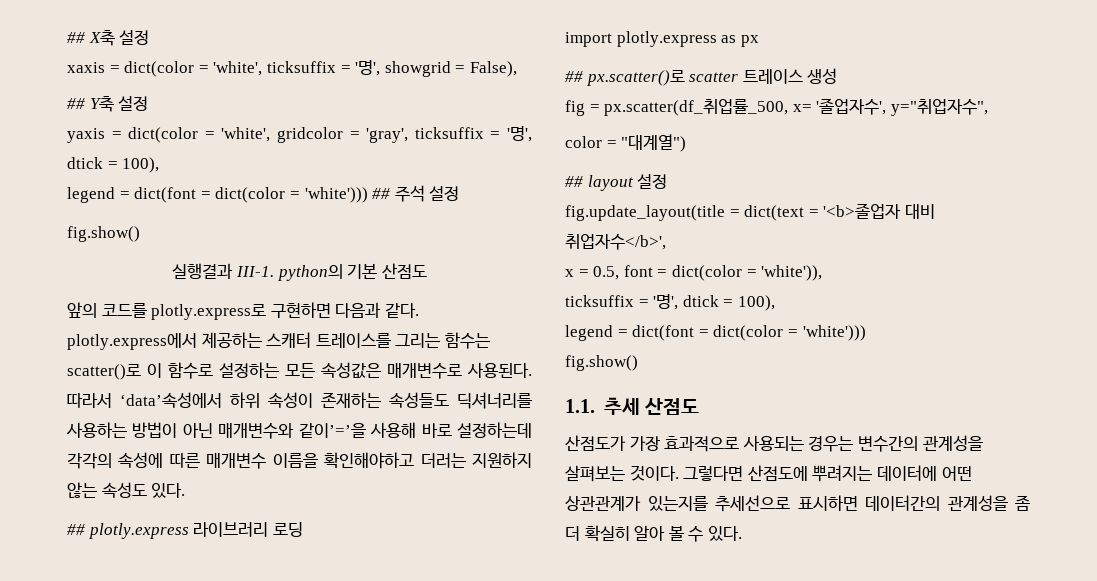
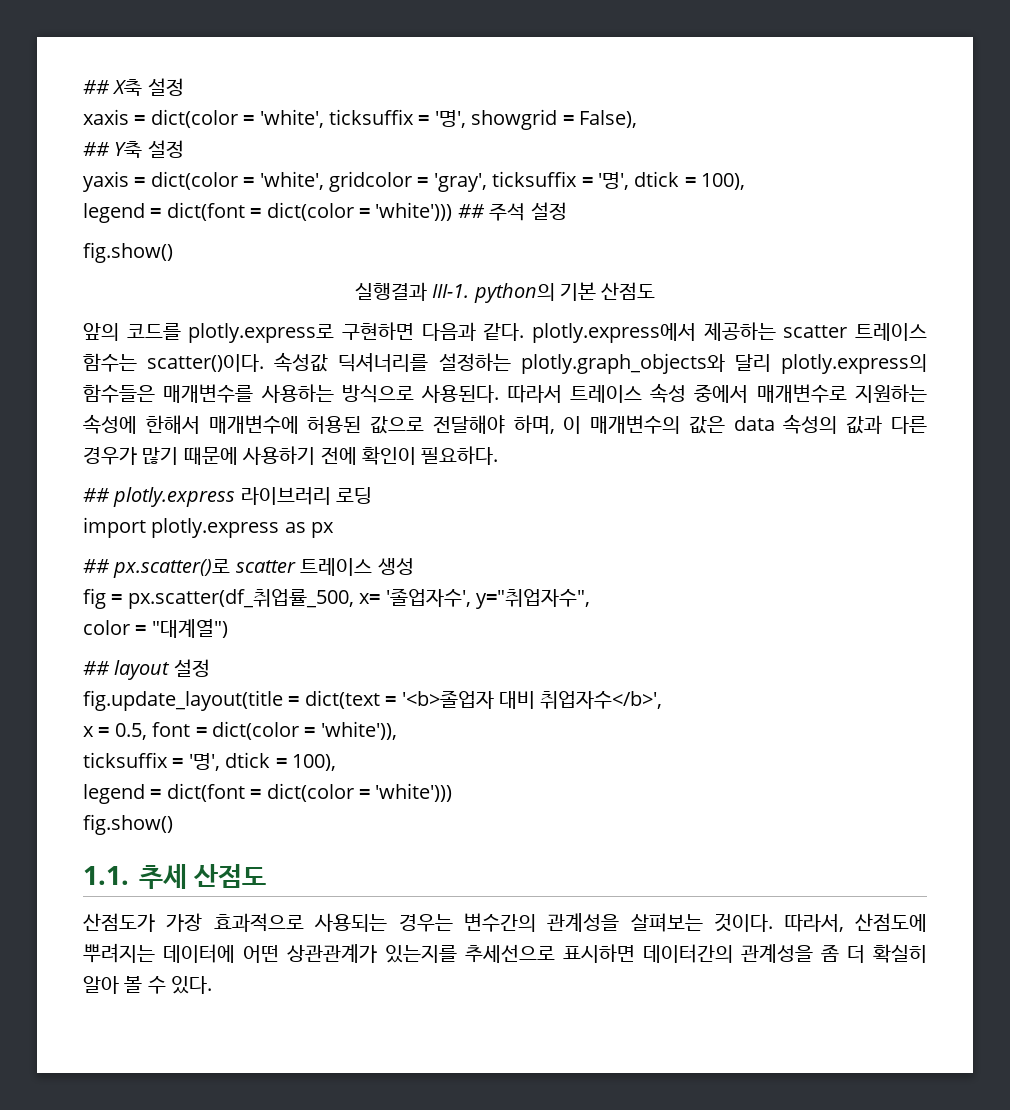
[266,332,490,349] [67,362,532,380] [67,392,532,409] [66,422,532,439] [67,452,532,469] [67,482,186,498] 스캐터 트레이스를 그리는 함수는 scatter()로 이 함수로 설정하는 모든 속성값은 매개변수로 사용된다. 따라서 ‘data’속성에서 하위 속성이 존재하는 속성들도 딕셔너리를 사용하는 방법이 아닌 매개변수와 같이’=’을 사용해 바로 설정하는데 각각의 속성에 따른 매개변수 이름을 확인해야하고 더러는 지원하지 않는 속성도 있다. -> [783,323,928,341] [83,352,927,374] [83,383,927,403] [83,414,927,434] [83,446,499,465] scatter 트레이스 함수는 scatter()이다. 속성값 딕셔너리를 설정하는 plotly.graph_objects와 달리 plotly.express의 함수들은 매개변수를 사용하는 방식으로 사용된다. 따라서 트레이스 속성 중에서 매개변수로 지원하는 속성에 한해서 매개변수에 허용된 값으로 전달해야 하며, 이 매개변수의 값은 data 속성의 값과 다른 경우가 많기 때문에 사용하기 전에 확인이 필요하다.
[683,466,744,481] 그렇다면 -> [784,914,844,932] 따라서,

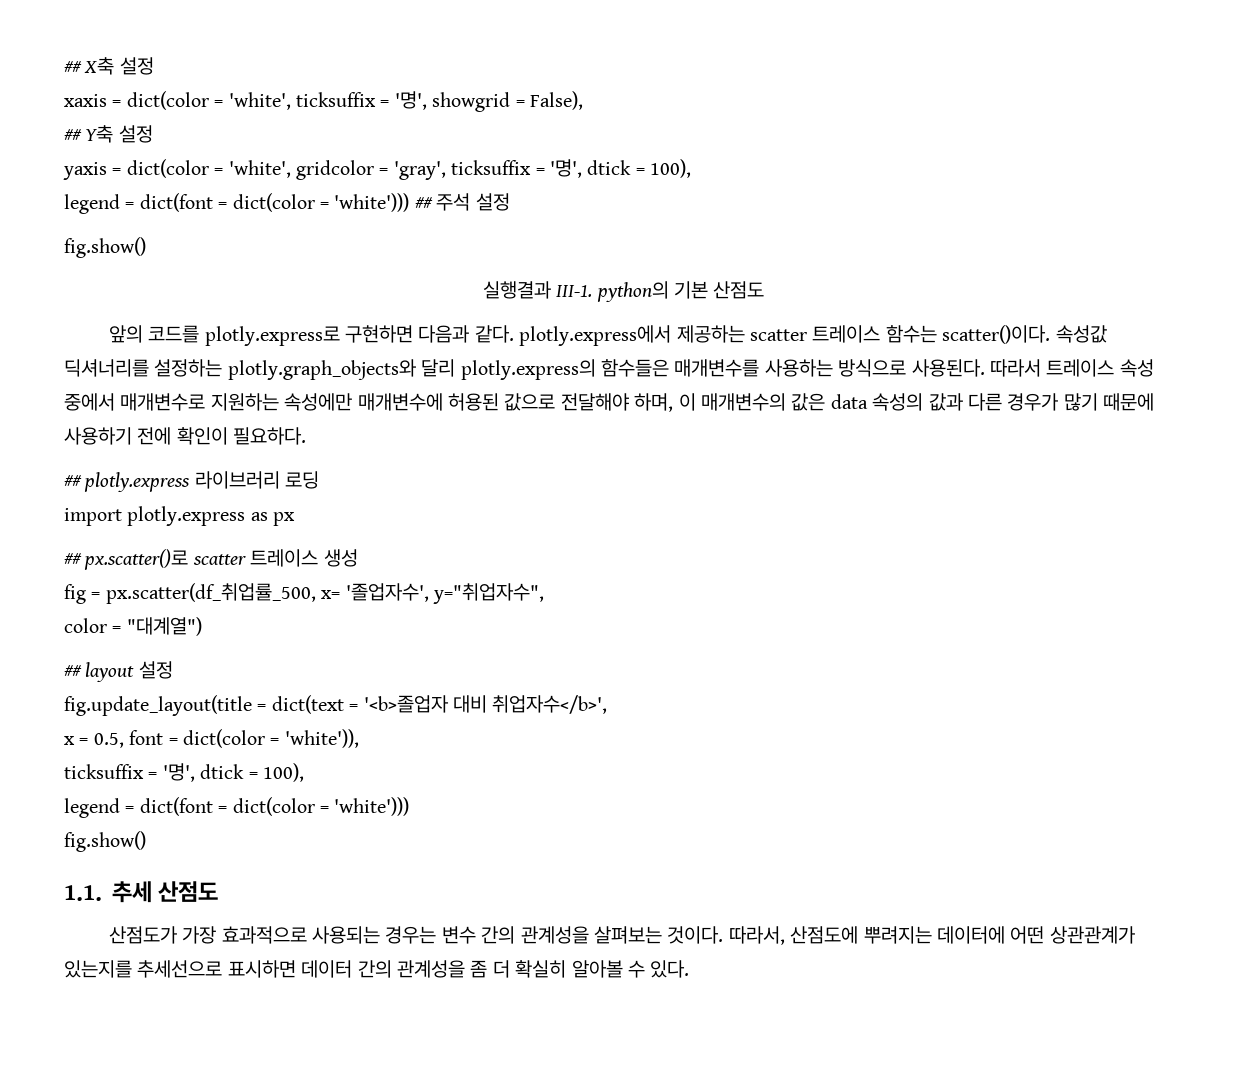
[83,414,200,434] 속성에 한해서 -> [284,393,353,411] 속성에만
[464,913,536,932] 변수간의 -> [441,926,516,944] 변수 간의
[643,944,733,963] 데이터간의 -> [301,960,392,978] 데이터 간의
[83,976,143,994] 알아 볼 -> [571,960,623,978] 알아볼

